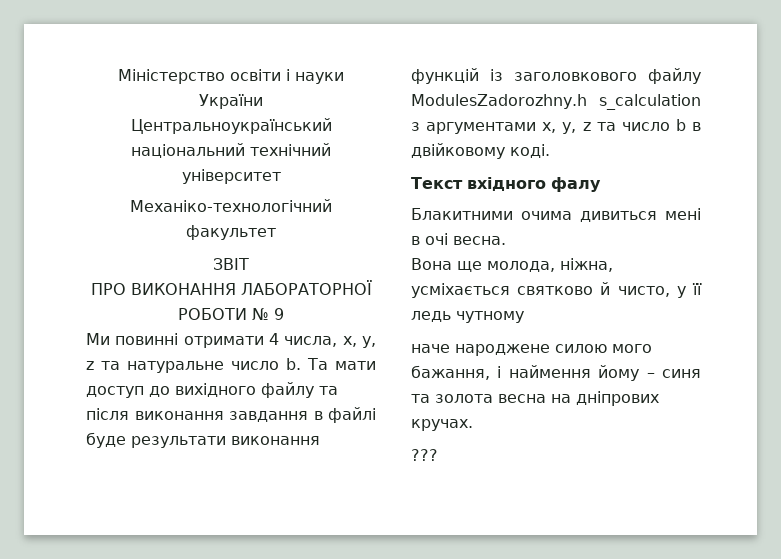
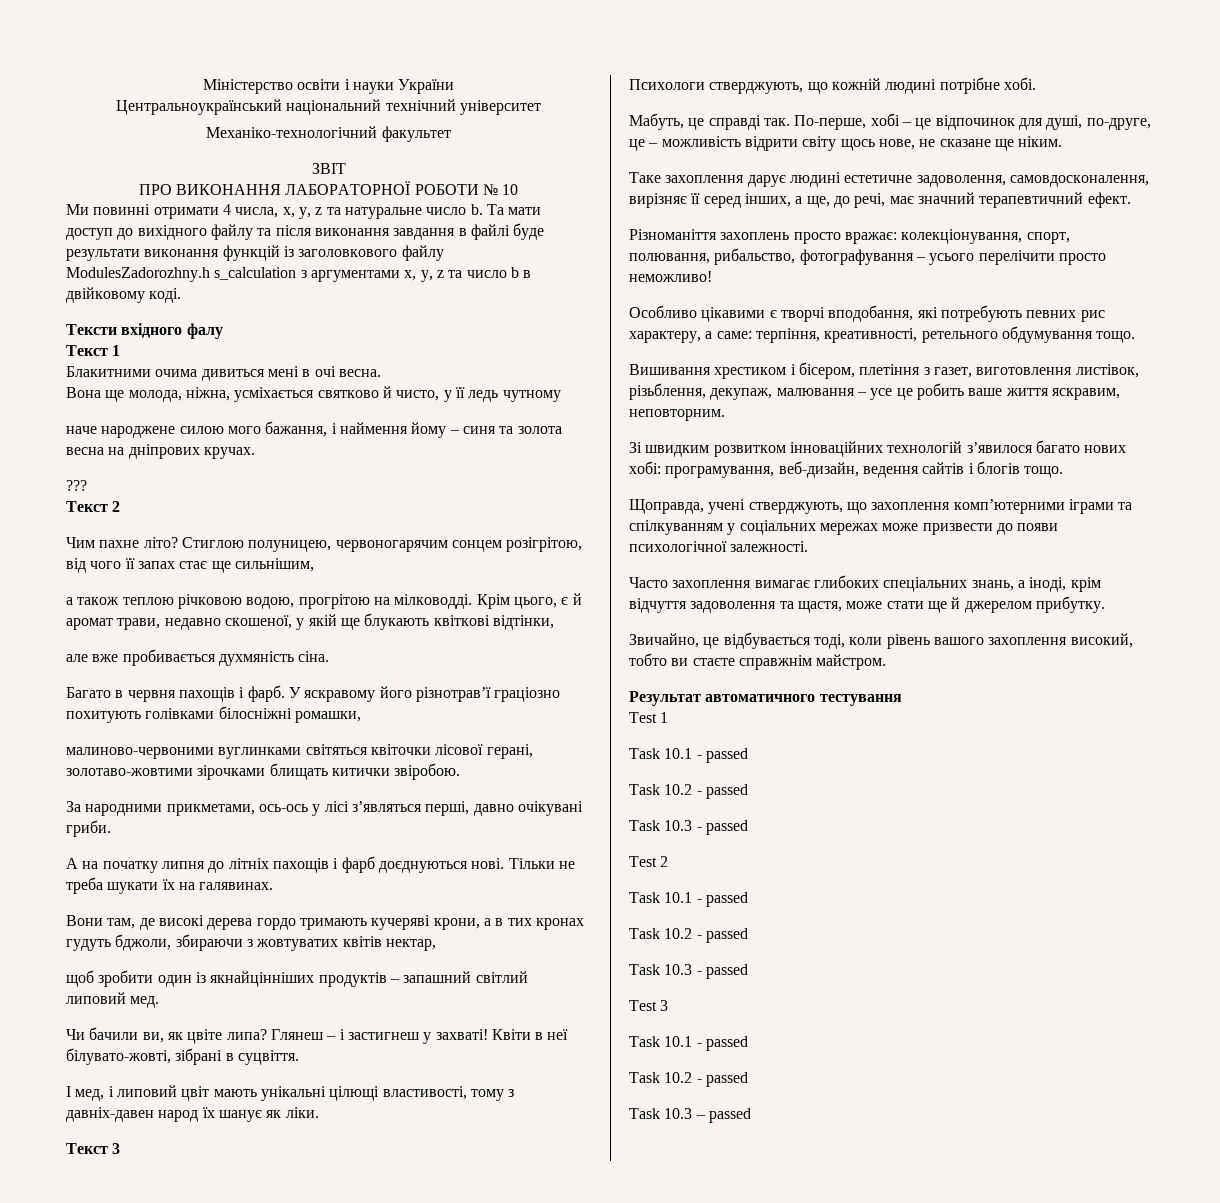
[274,308,284,320] 9 -> [502,184,519,195] 10
[411,177,463,189] Текст -> [66,324,117,335] Тексти
(601, 184) none -> [66,345,121,356] // Текст 1
(438, 455) none -> [66,501,121,512] [66,537,583,552] [66,558,314,573] [66,593,582,609] [66,613,554,630] [66,649,330,666] [66,685,561,702] [66,706,361,723] [66,744,533,759] [66,763,461,780] [66,801,583,816] [66,820,111,837] [66,856,575,873] [66,877,274,894] [66,915,584,930] [66,934,436,951] [66,970,528,987] [66,992,160,1008] [66,1027,569,1044] [66,1048,299,1065] [66,1085,515,1101] [66,1107,319,1122] [66,1143,121,1154] [629,77,1036,94] [629,113,1151,130] [629,136,1063,151] [629,172,1149,187] [629,192,1131,208] [629,229,1070,244] [629,248,1106,265] [629,271,712,282] [629,305,1105,322] [629,326,1136,343] [629,362,1139,379] [629,383,1120,400] [629,409,725,421] [629,440,1127,457] [629,461,1064,478] [629,499,1133,514] [629,520,1059,535] [629,541,809,552] [629,575,1101,592] [629,596,1105,613] [629,632,1133,649] [629,653,887,670] [629,691,902,706] [629,712,669,723] [629,748,748,763] [629,784,748,799] [629,820,748,835] [629,856,669,867] [629,892,748,907] [629,928,748,943] [629,964,748,979] [629,1000,669,1011] [629,1036,748,1051] [629,1072,748,1087] [629,1108,751,1123] // Текст 2 // Чим пахне літо? Стиглою полуницею, червоногарячим сонцем розігрітою, від чого її запах стає ще сильнішим, // а також теплою річковою водою, прогрітою на мілководді. Крім цього, є й аромат трави, недавно скошеної, у якій ще блукають квіткові відтінки, // але вже пробивається духмяність сіна. // Багато в червня пахощів і фарб. У яскравому його різнотрав’ї граціозно похитують голівками білосніжні ромашки, // малиново-червоними вуглинками світяться квіточки лісової герані, золотаво-жовтими зірочками блищать китички звіробою. // За народними прикметами, ось-ось у лісі з’являться перші, давно очікувані гриби. // А на початку липня до літніх пахощів і фарб доєднуються нові. Тільки не треба шукати їх на галявинах. // Вони там, де високі дерева гордо тримають кучеряві крони, а в тих кронах гудуть бджоли, збираючи з жовтуватих квітів нектар, // щоб зробити один із якнайцінніших продуктів – запашний світлий липовий мед. // Чи бачили ви, як цвіте липа? Глянеш – і застигнеш у захваті! Квіти в неї білувато-жовті, зібрані в суцвіття. // І мед, і липовий цвіт мають унікальні цілющі властивості, тому з давніх-давен народ їх шанує як ліки. // Текст 3 // Психологи стверджують, що кожній людині потрібне хобі. // Мабуть, це справді так. По-перше, хобі – це відпочинок для душі, по-друге, це – можливість відрити світу щось нове, не сказане ще ніким. // Таке захоплення дарує людині естетичне задоволення, самовдосконалення, вирізняє її серед інших, а ще, до речі, має значний терапевтичний ефект. // Різноманіття захоплень просто вражає: колекціонування, спорт, полювання, рибальство, фотографування – усього перелічити просто неможливо! // Особливо цікавими є творчі вподобання, які потребують певних рис характеру, а саме: терпіння, креативності, ретельного обдумування тощо. // Вишивання хрестиком і бісером, плетіння з газет, виготовлення листівок, різьблення, декупаж, малювання – усе це робить ваше життя яскравим, неповторним. // Зі швидким розвитком інноваційних технологій з’явилося багато нових хобі: програмування, веб-дизайн, ведення сайтів і блогів тощо. // Щоправда, учені стверджують, що захоплення комп’ютерними іграми та спілкуванням у соціальних мережах може призвести до появи психологічної залежності. // Часто захоплення вимагає глибоких спеціальних знань, а іноді, крім відчуття задоволення та щастя, може стати ще й джерелом прибутку. // Звичайно, це відбувається тоді, коли рівень вашого захоплення високий, тобто ви стаєте справжнім майстром. // Результат автоматичного тестування // Test 1 // Task 10.1 - passed // Task 10.2 - passed // Task 10.3 - passed // Test 2 // Task 10.1 - passed // Task 10.2 - passed // Task 10.3 - passed // Test 3 // Task 10.1 - passed // Task 10.2 - passed // Task 10.3 – passed

